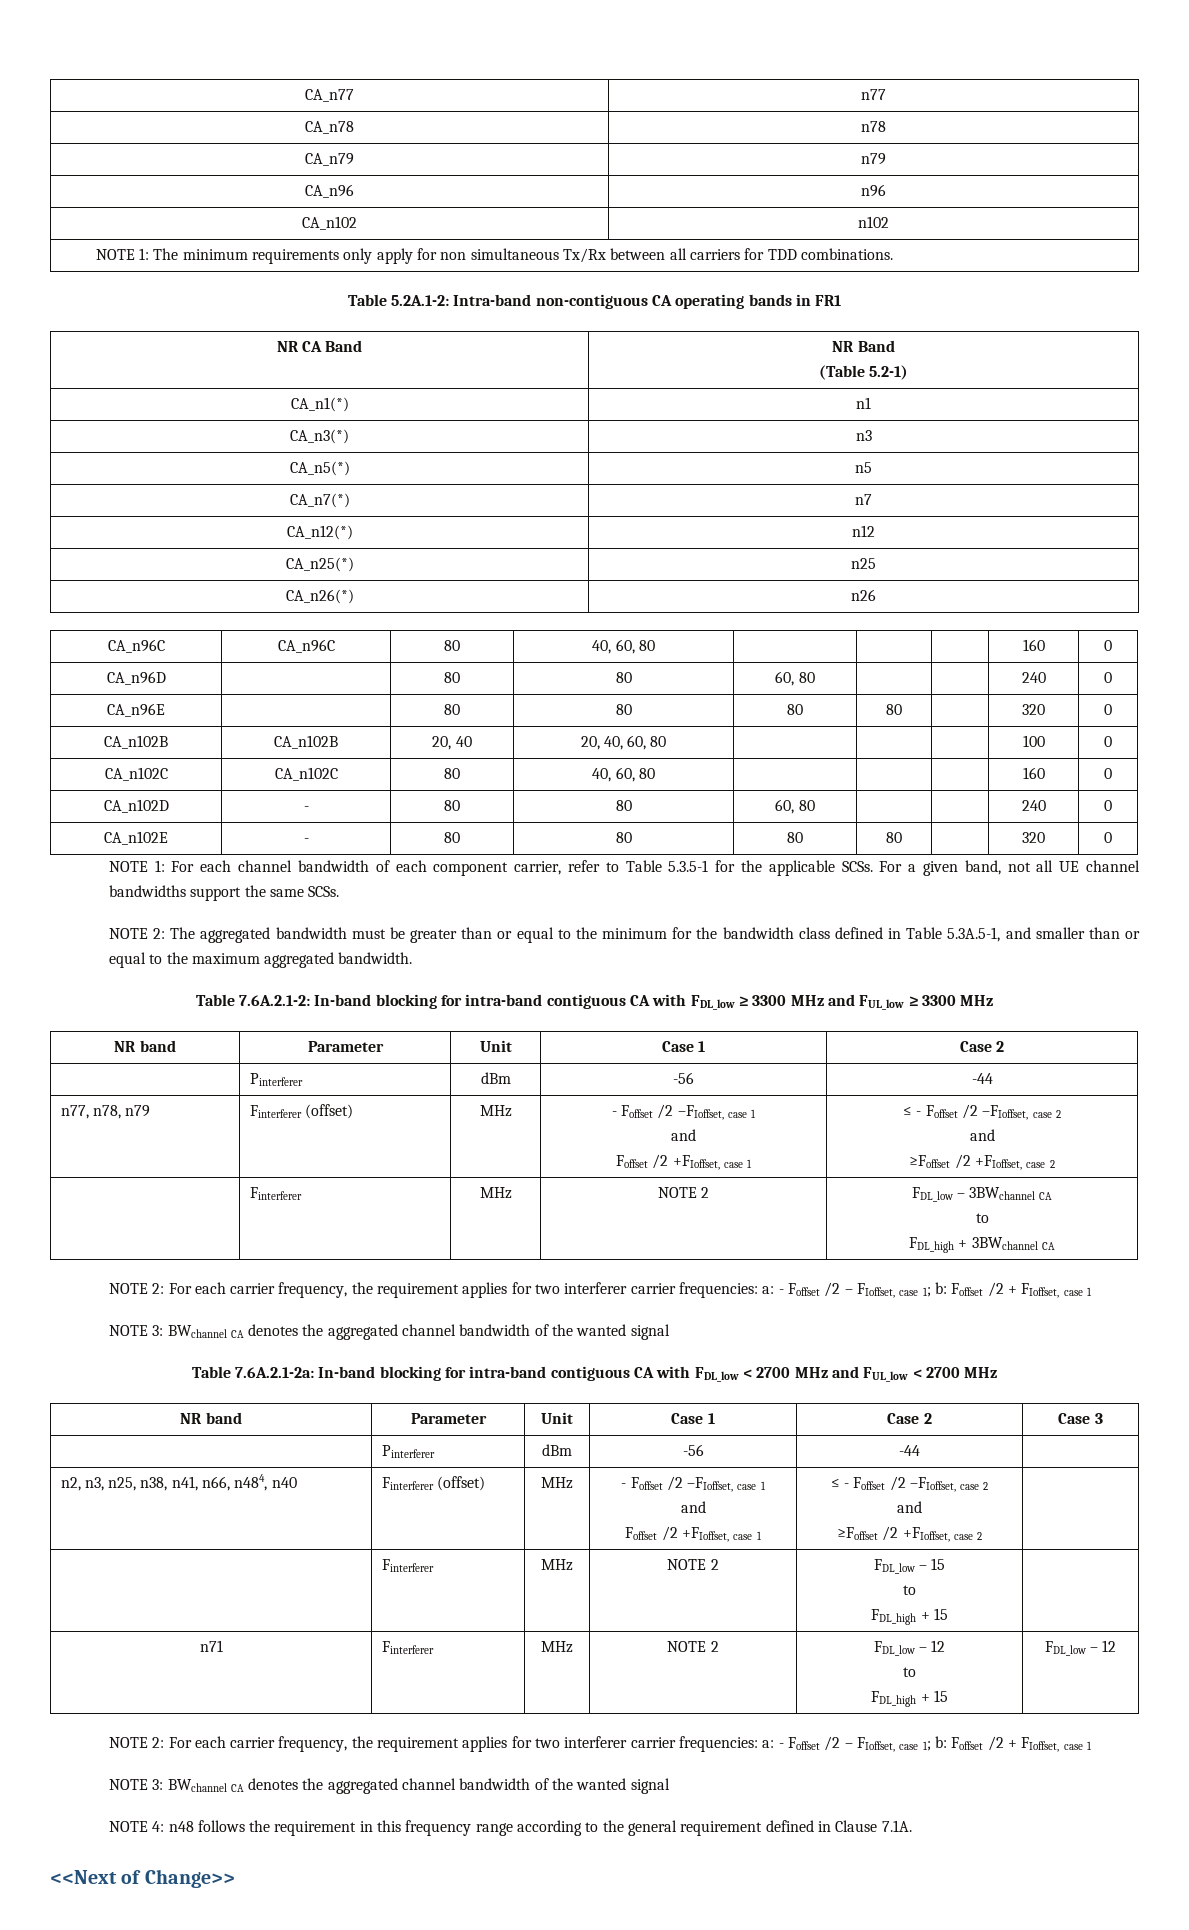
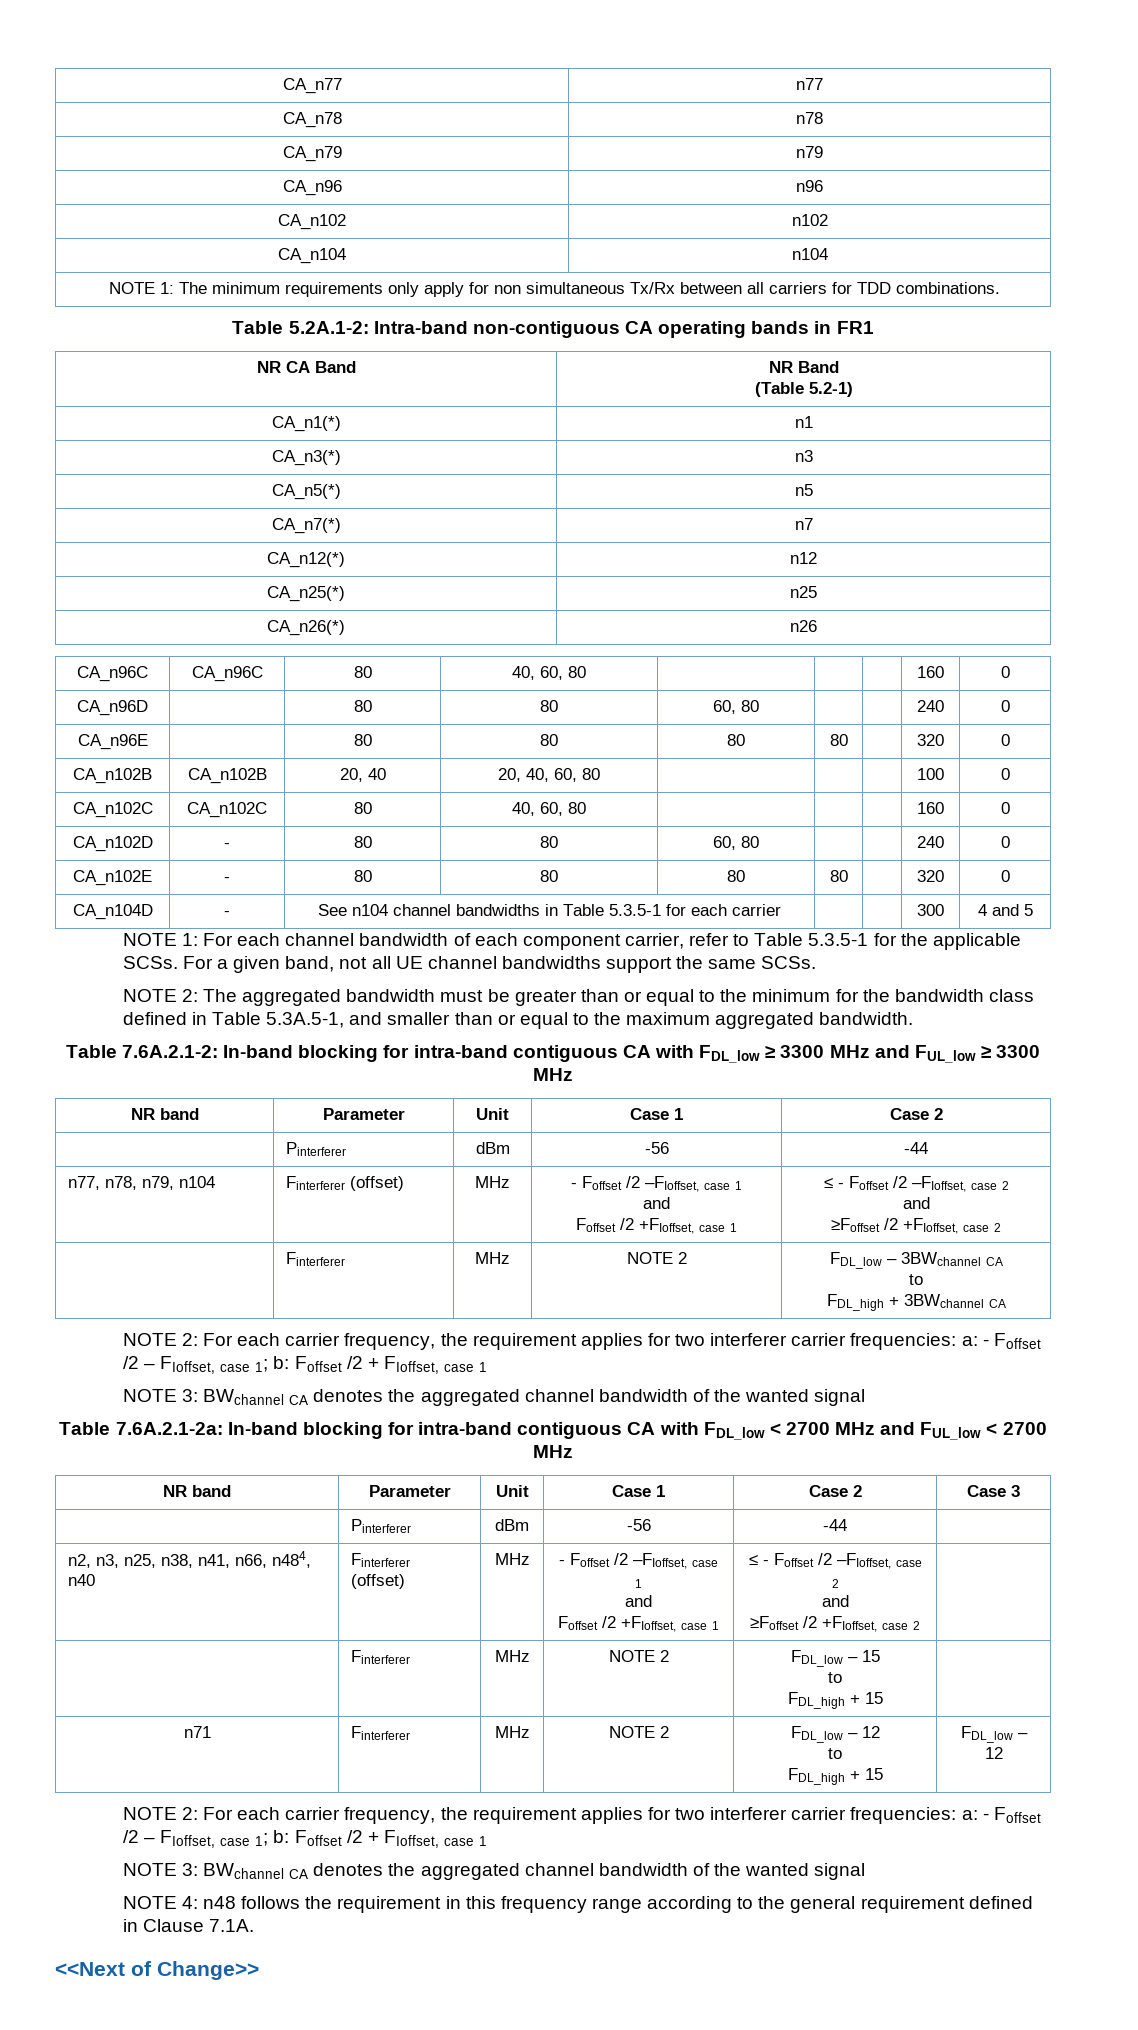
(889, 222) none -> [278,248,346,264] [791,248,828,260] // CA_n104 | n104
(1112, 837) none -> [72,904,153,920] [224,911,230,916] [318,904,781,916] [917,904,944,916] [977,904,1033,916] // CA_n104D | - | See n104 channel bandwidths in Table 5.3.5-1 for each carrier | | | 300 | 4 and 5
[125,1105,151,1117] n79 -> [142,1176,216,1190] n79, n104

